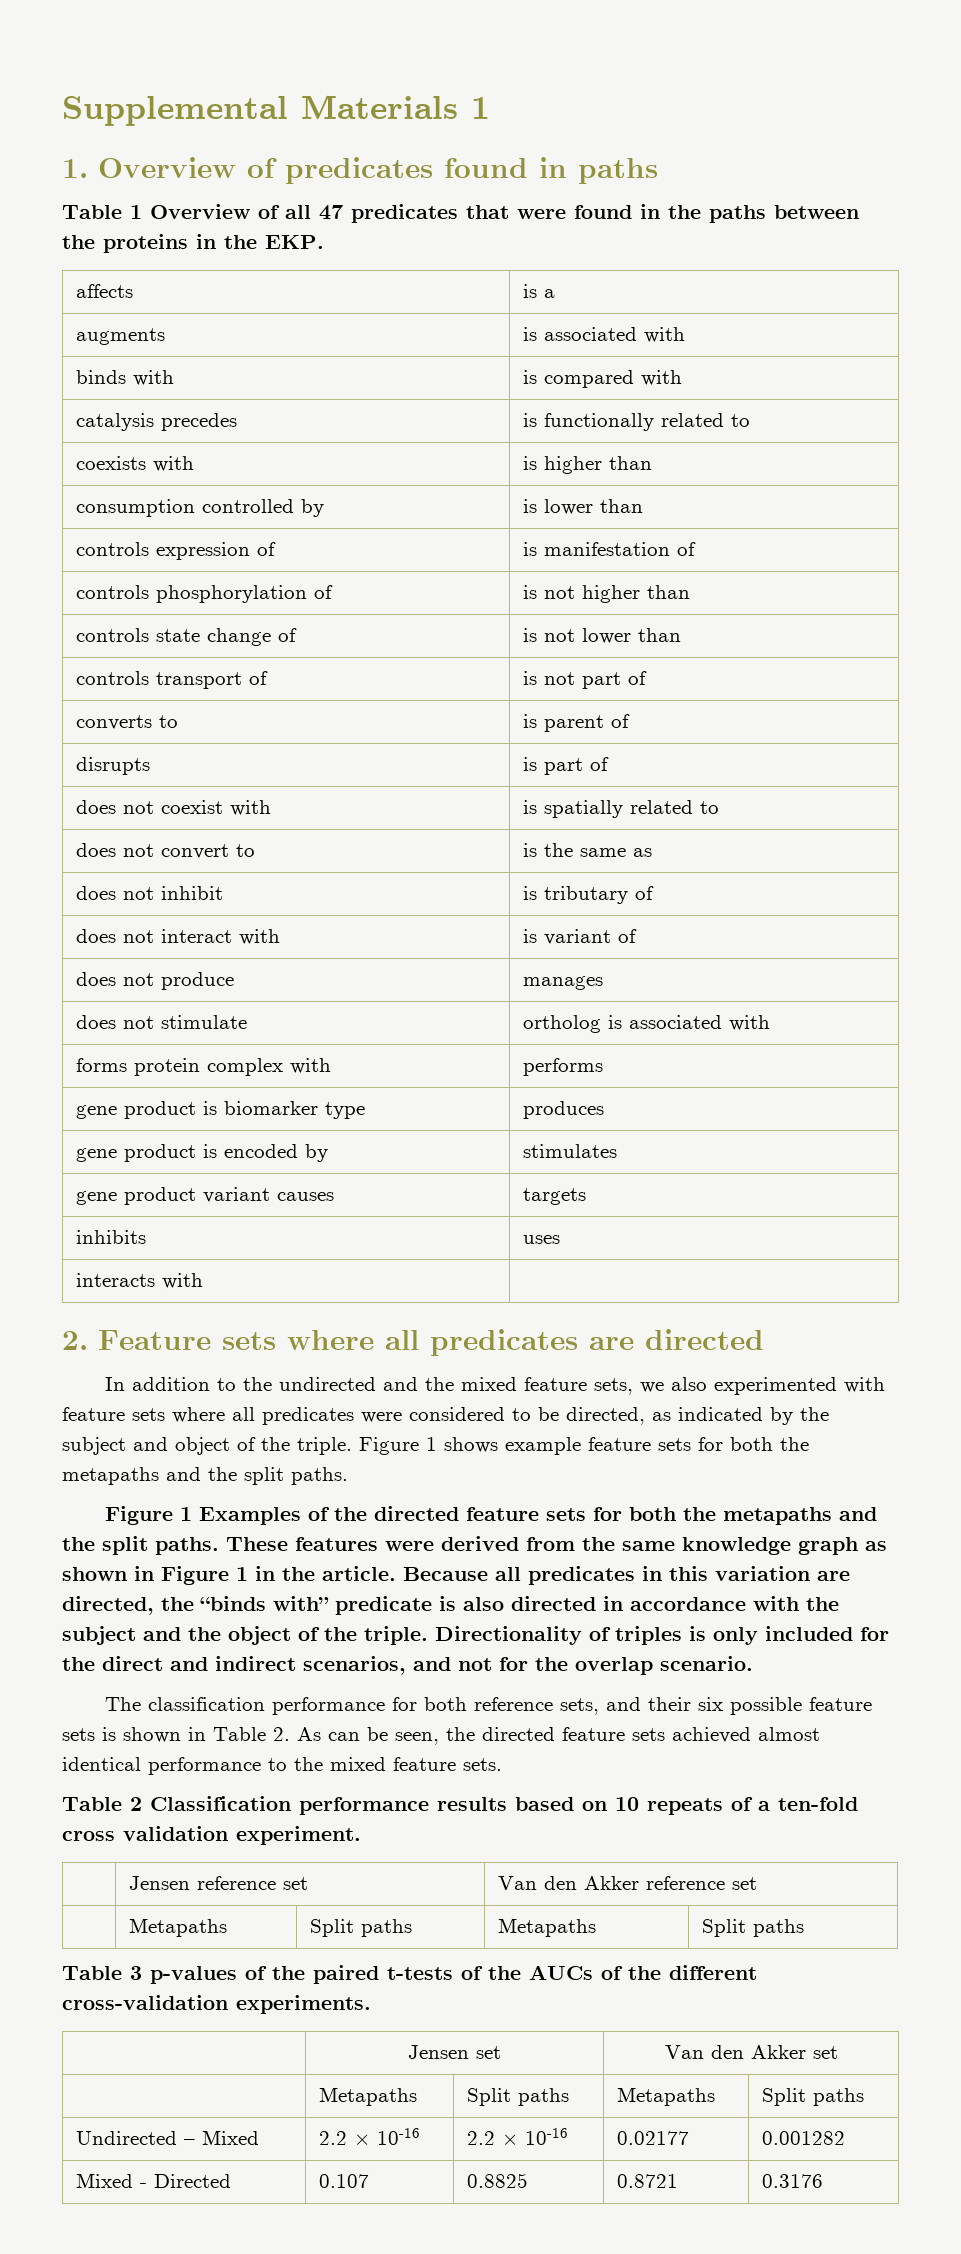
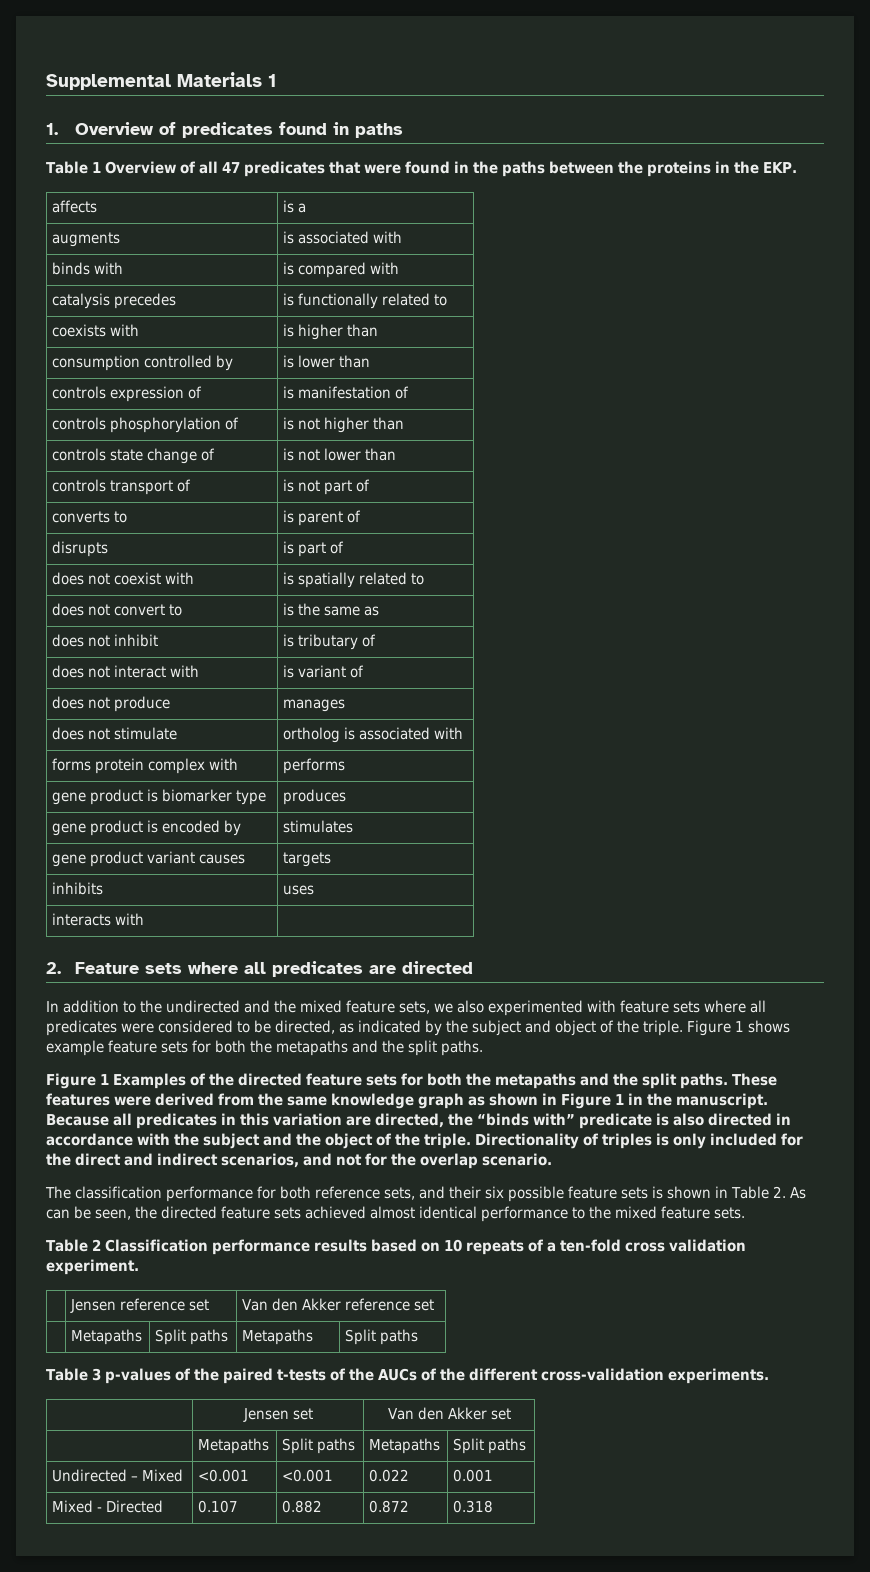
[322,1566,396,1581] article. -> [676,1093,768,1109] manuscript.
[318,2128,420,2145] [466,2128,568,2145] [616,2131,689,2145] [761,2131,845,2145] 2.2 × 10-16 | 2.2 × 10-16 | 0.02177 | 0.001282 -> [197,1469,249,1482] [281,1469,333,1482] [368,1469,409,1482] [452,1469,493,1482] <0.001 | <0.001 | 0.022 | 0.001
[466,2173,528,2188] [616,2174,678,2188] [761,2174,823,2188] 0.8825 | 0.8721 | 0.3176 -> [281,1500,322,1513] [368,1500,409,1513] [452,1500,493,1513] 0.882 | 0.872 | 0.318

